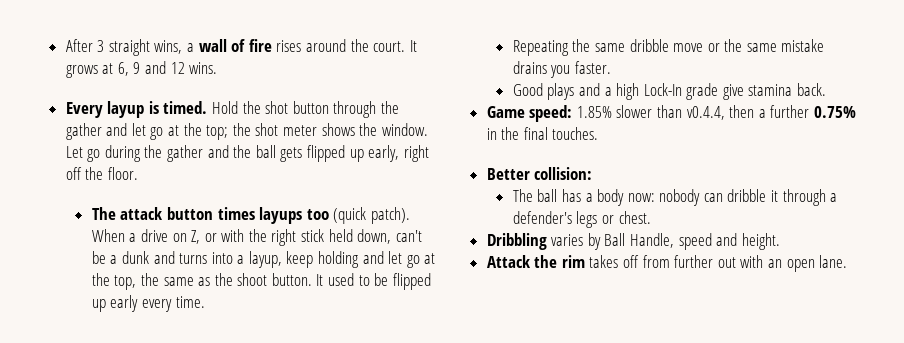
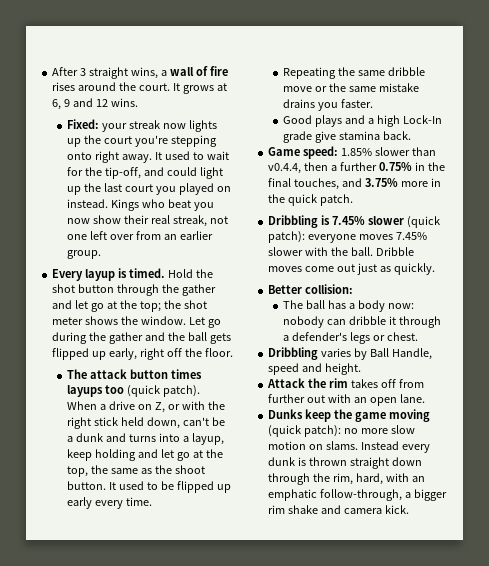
(218, 68) none -> [67,119,218,132] [67,135,218,147] [67,151,230,163] [67,167,224,179] [67,183,232,195] [67,199,215,211] [67,215,229,227] [67,231,214,240] [67,250,102,259] // Fixed: your streak now lights up the court you're stepping onto right away. It used to wait for the tip-off, and could light up the last court you played on instead. Kings who beat you now show their real streak, not one left over from an earlier group.
[552,127,599,140] touches. -> [294,178,441,190] [268,194,354,206] [268,215,440,228] [268,231,428,243] [268,247,414,256] [268,263,435,275] touches, and 3.75% more in the quick patch. // Dribbling is 7.45% slower (quick patch): everyone moves 7.45% slower with the ball. Dribble moves come out just as quickly.
(848, 261) none -> [268,409,430,422] [268,425,415,437] [268,441,430,453] [268,457,422,469] [268,473,425,485] [268,489,448,501] [268,505,409,514] // Dunks keep the game moving (quick patch): no more slow motion on slams. Instead every dunk is thrown straight down through the rim, hard, with an emphatic follow-through, a bigger rim shake and camera kick.

